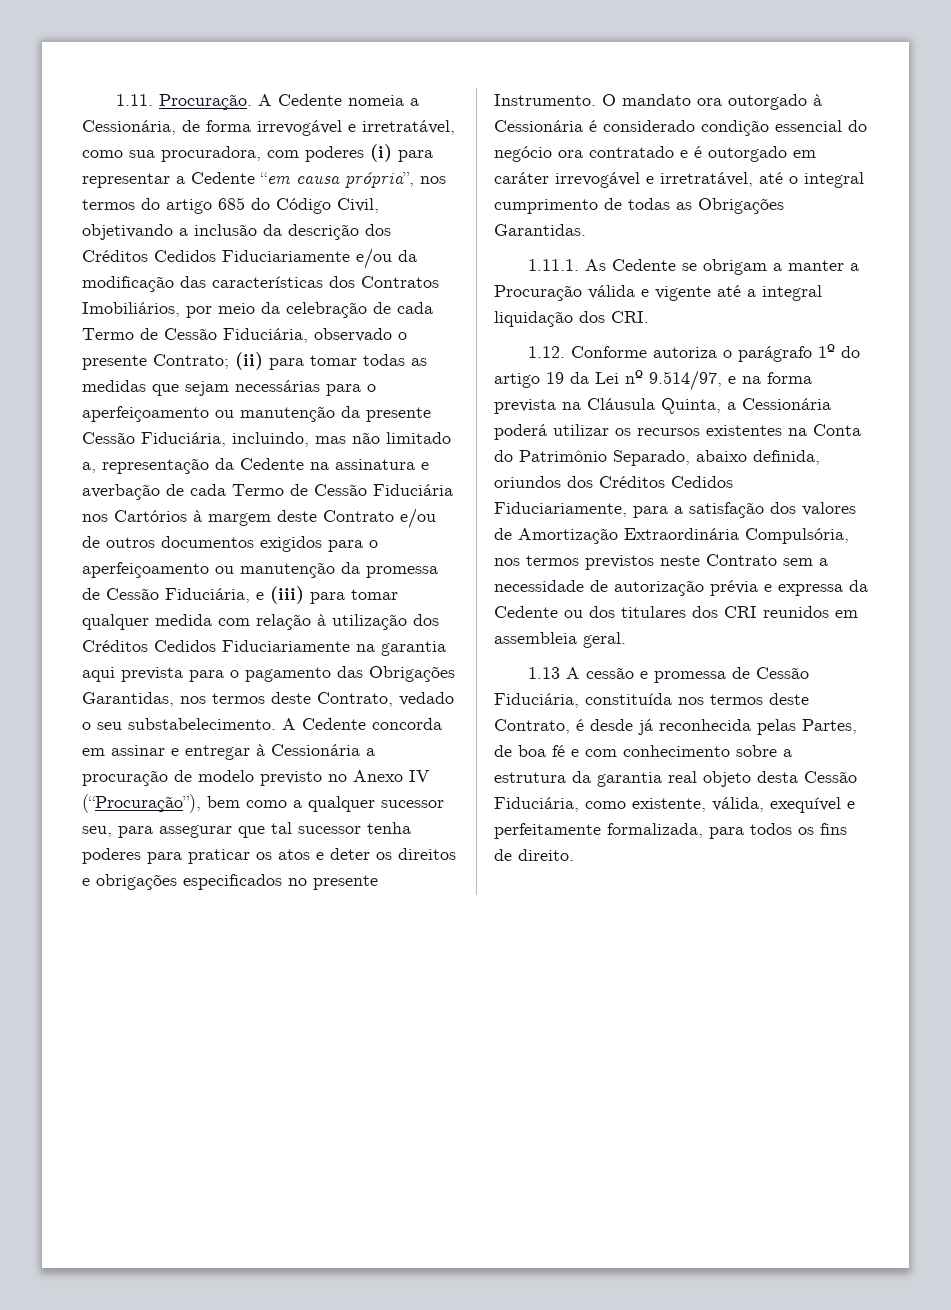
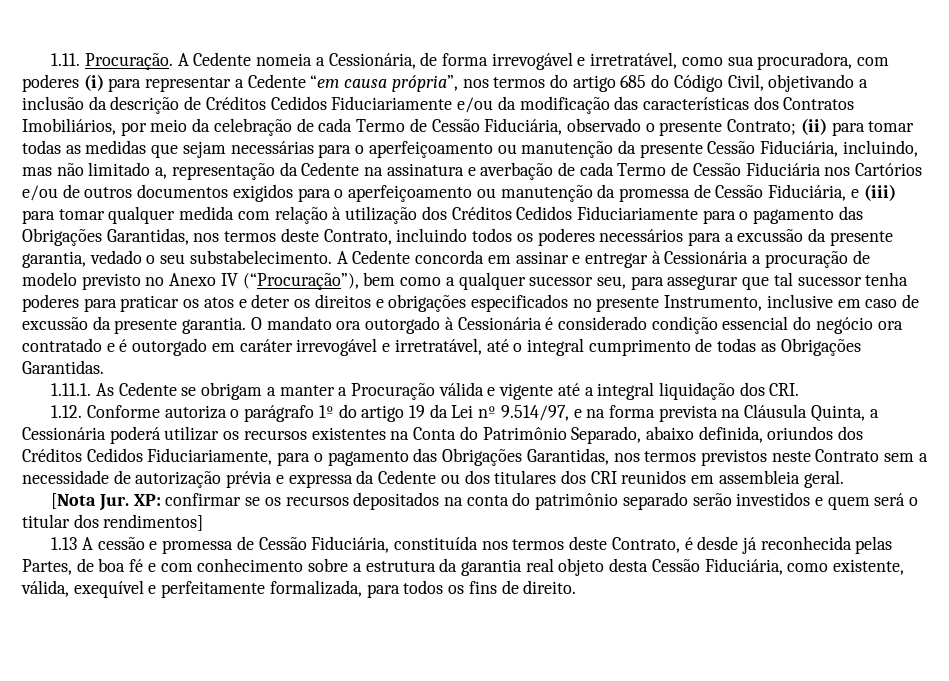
[365,224,391,236] dos -> [184,96,202,110] de
[193,510,394,526] à margem deste Contrato -> (923, 169) none
[356,641,446,656] [82,667,183,682] na garantia aqui prevista -> (698, 213) none
(393, 699) none -> [396,228,893,246] [22,251,86,268] incluindo todos os poderes necessários para a excussão da presente garantia,
[494,94,596,106] Instrumento. -> [664,294,920,311] [22,316,247,334] Instrumento, inclusive em caso de excussão da presente garantia.
[674,502,856,518] [494,528,849,544] a satisfação dos valores de Amortização Extraordinária Compulsória, -> [313,448,609,466] o pagamento das Obrigações Garantidas,
(626, 640) none -> [51,492,919,511] [22,514,204,531] // [Nota Jur. XP: confirmar se os recursos depositados na conta do patrimônio separado serão investidos e quem será o titular dos rendimentos]

